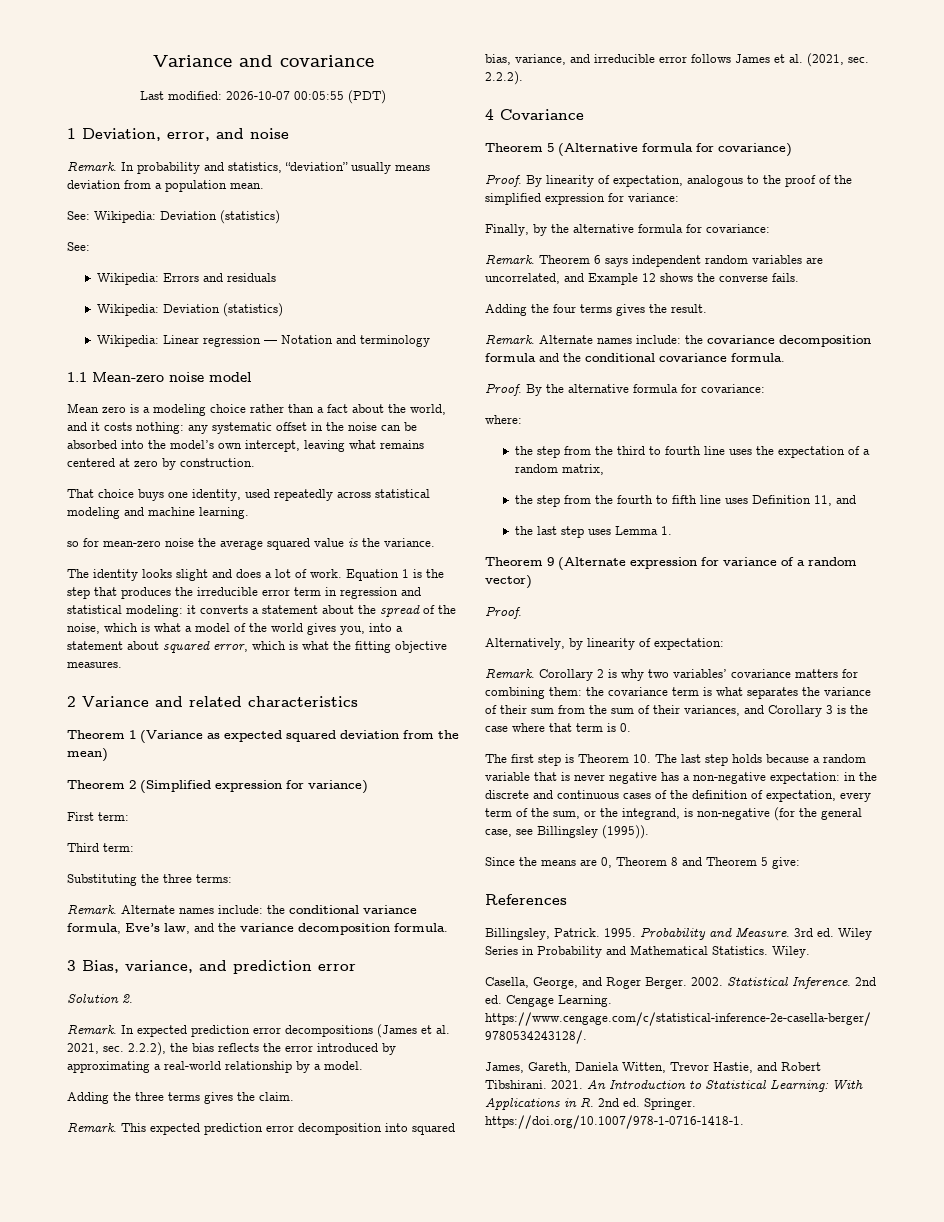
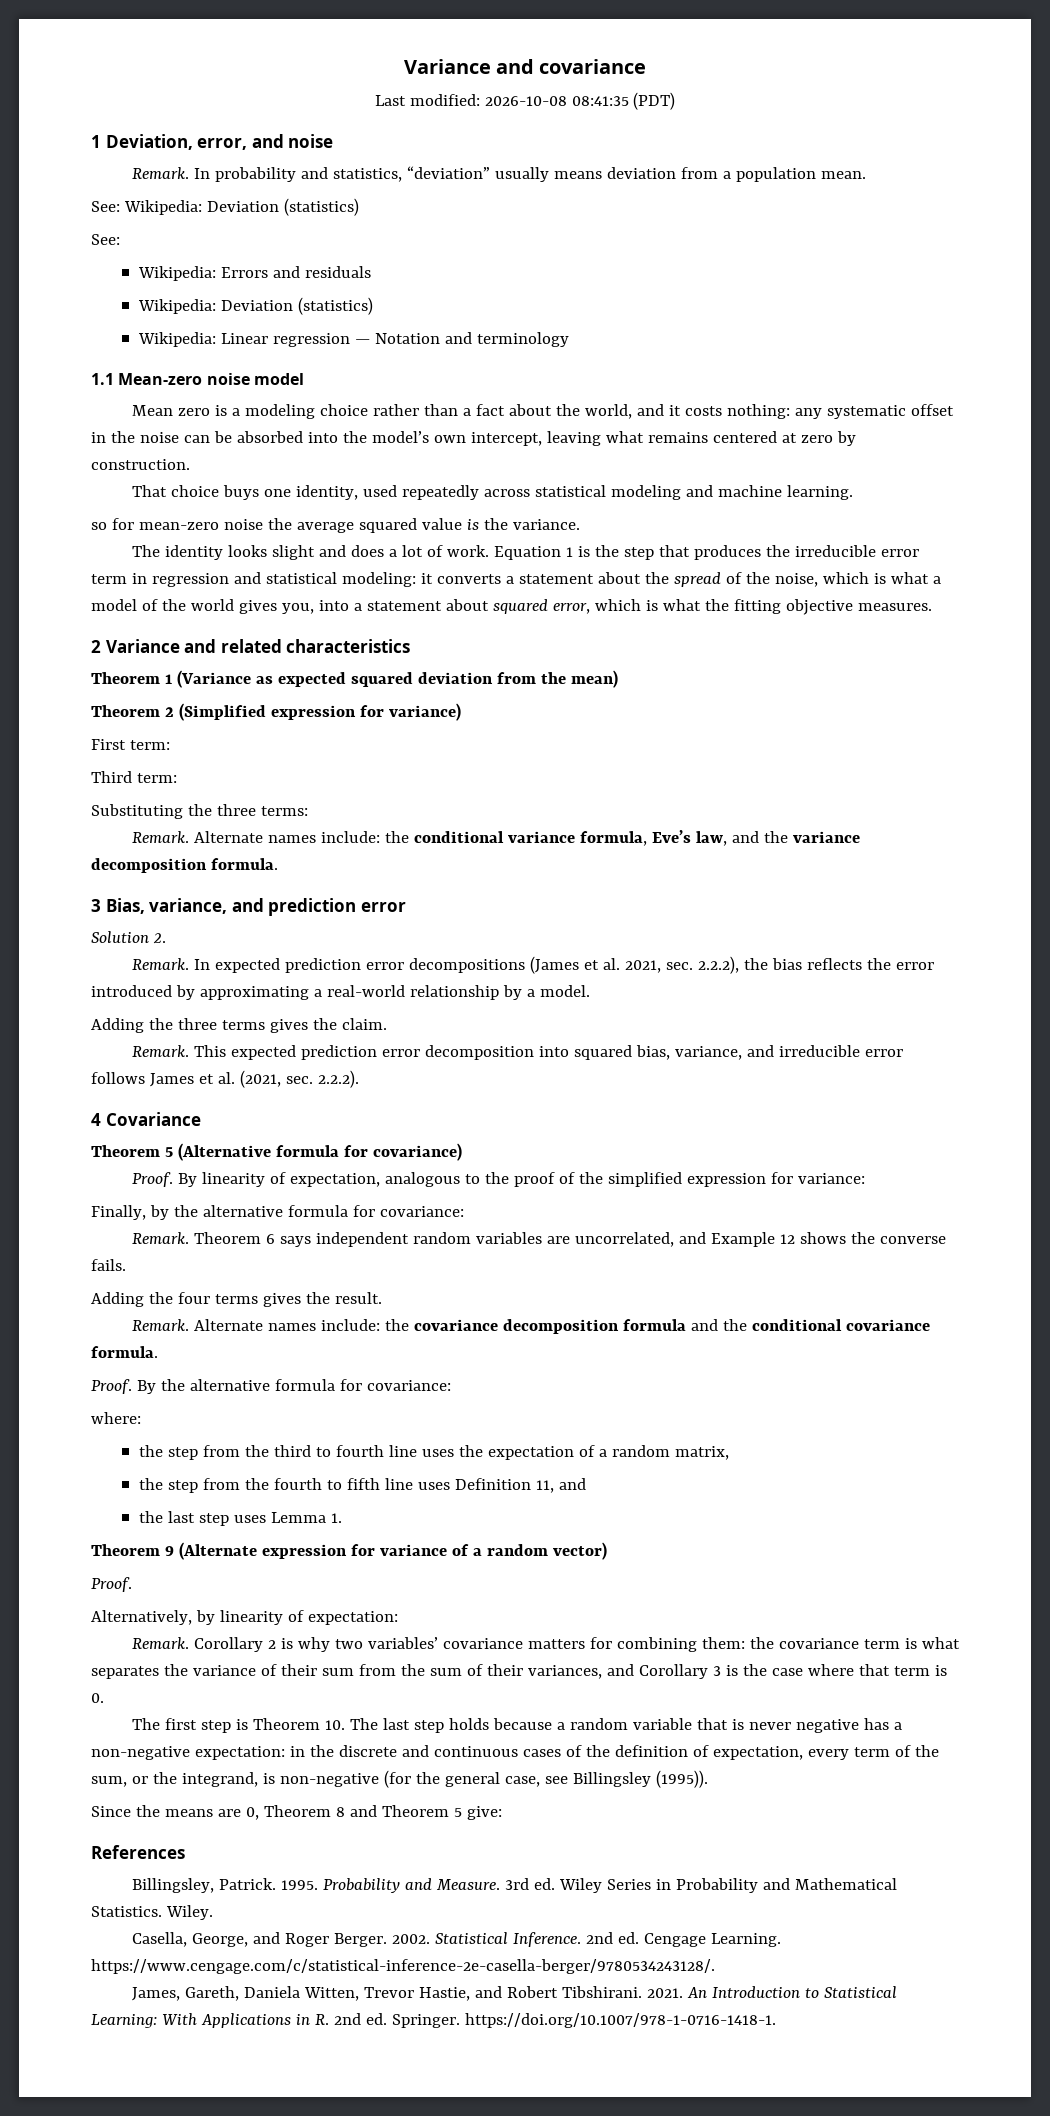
[226,91,344,100] 2026-10-07 00:05:55 -> [484,96,629,106] 2026-10-08 08:41:35

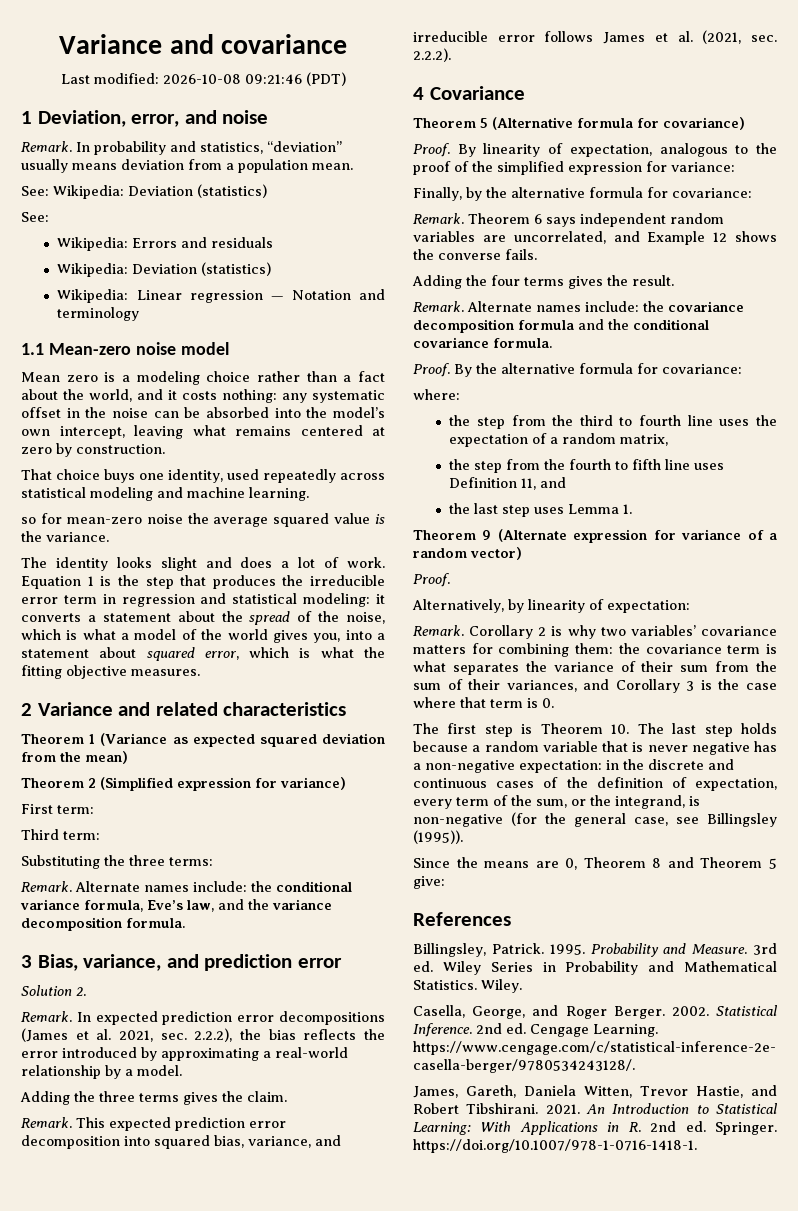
[571,96,629,106] 08:41:35 -> [244,74,302,84] 09:21:46

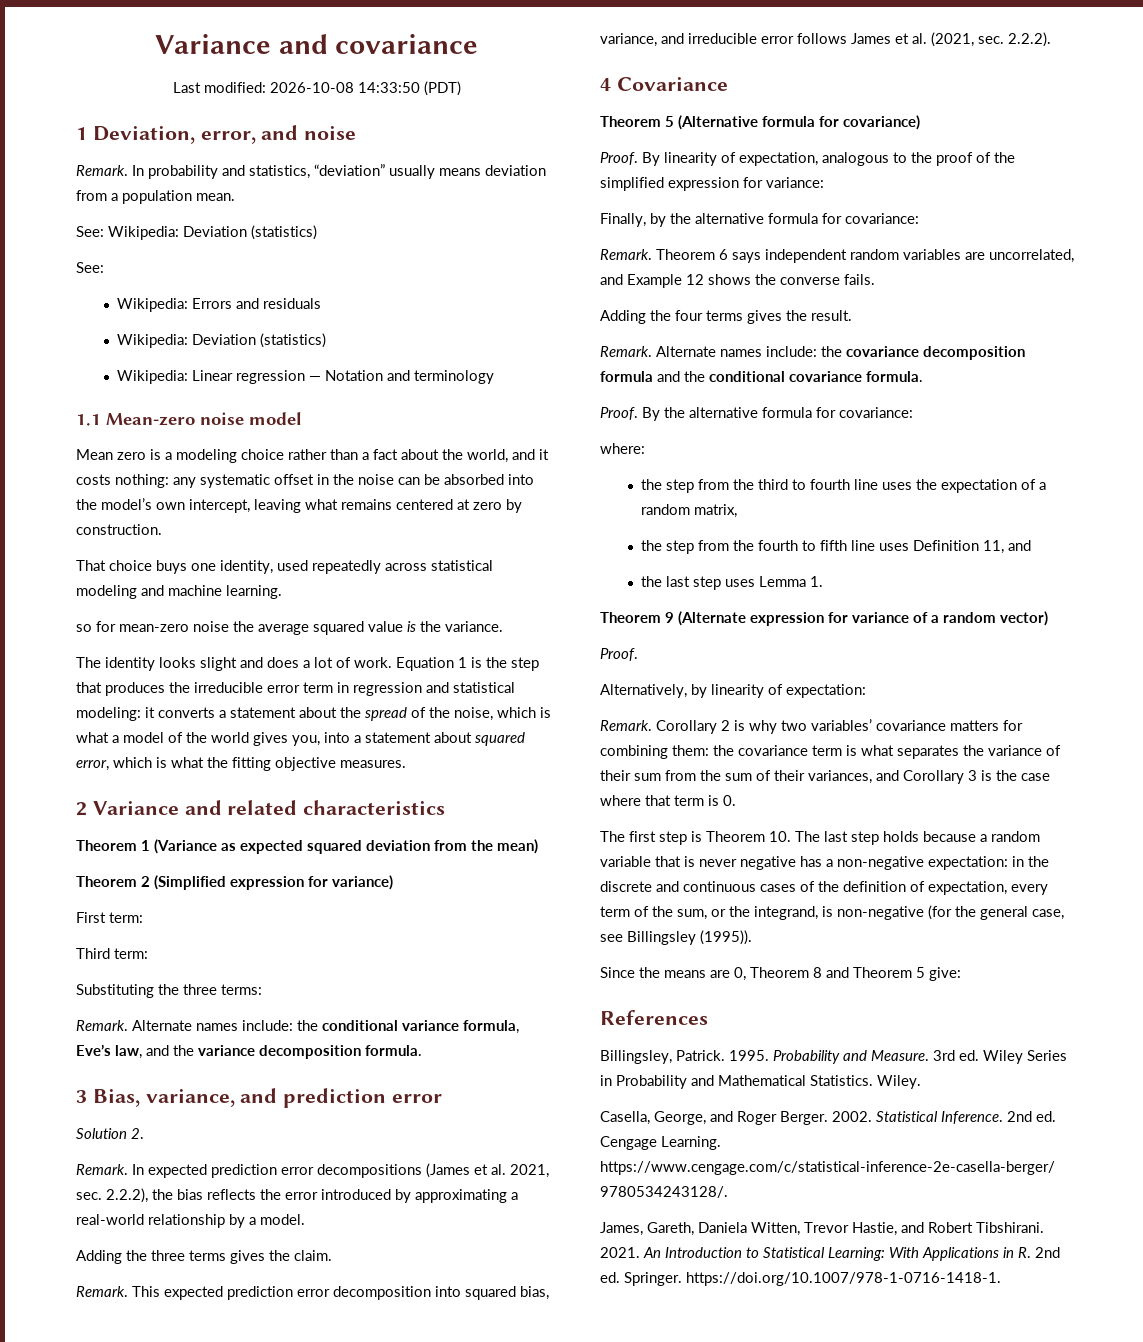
[244,74,302,84] 09:21:46 -> [357,82,420,93] 14:33:50

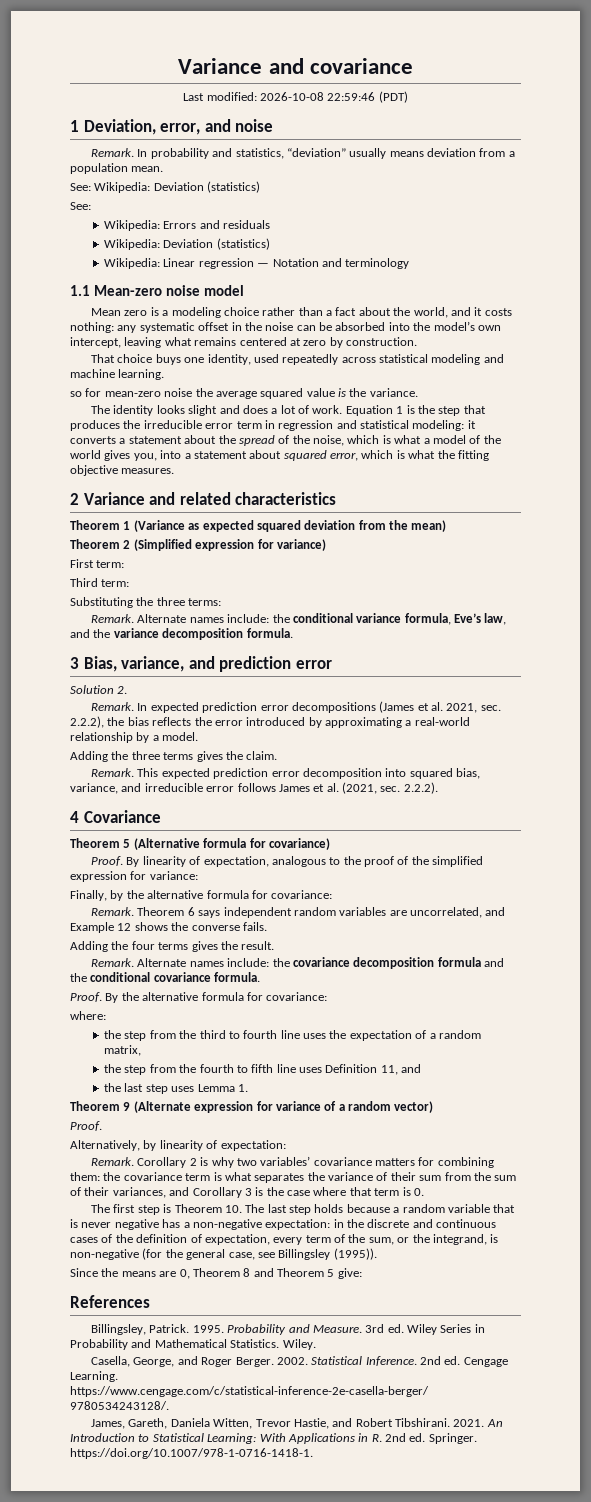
[357,82,420,93] 14:33:50 -> [327,92,376,101] 22:59:46

